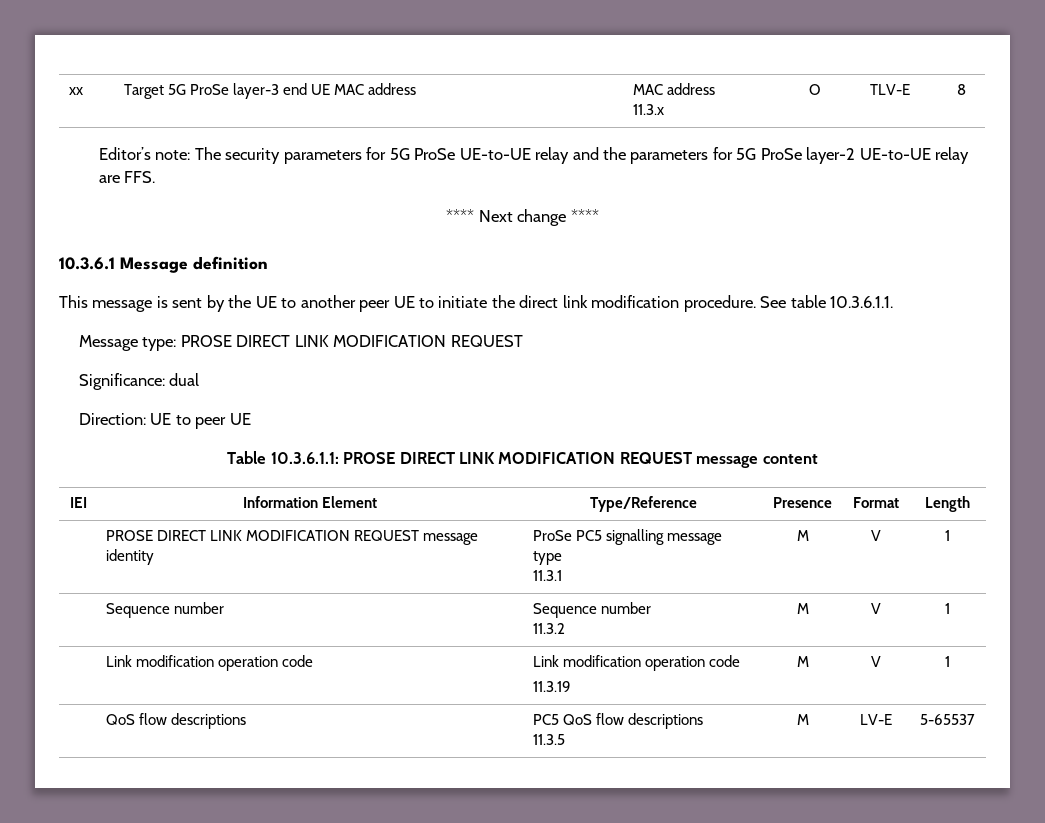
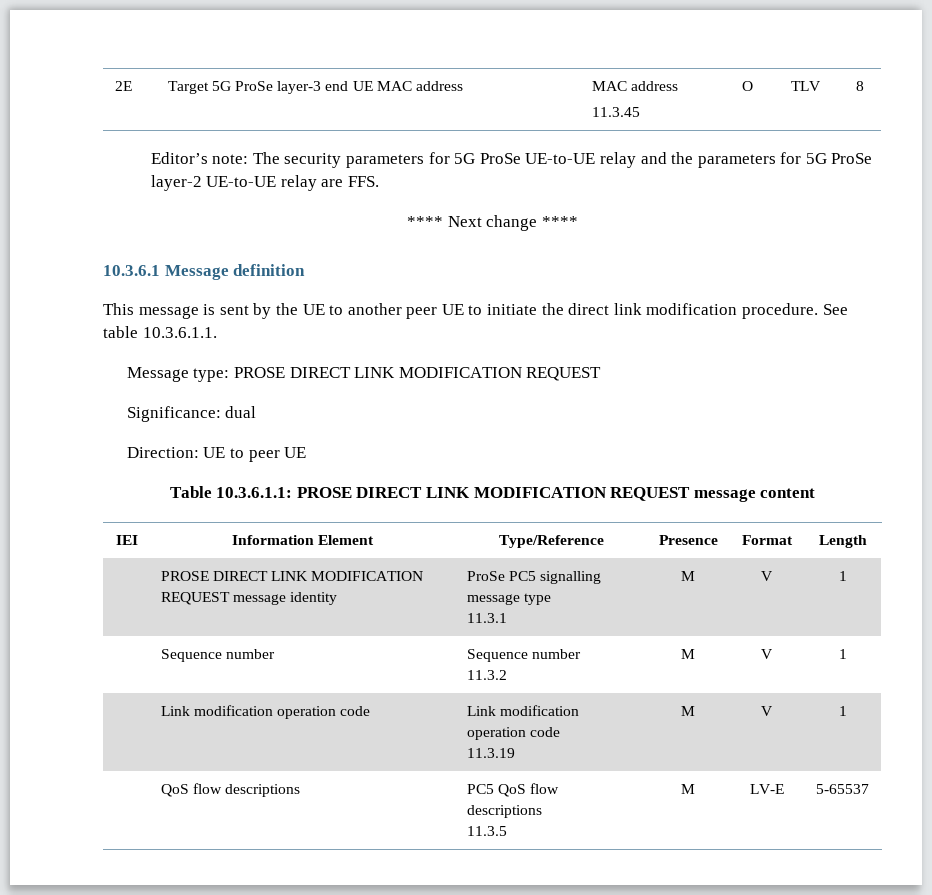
[68,87,83,95] xx -> [114,81,132,91] 2E
[632,104,664,115] 11.3.x -> [591,107,640,117] 11.3.45
[869,84,910,95] TLV-E -> [790,81,821,91] TLV

